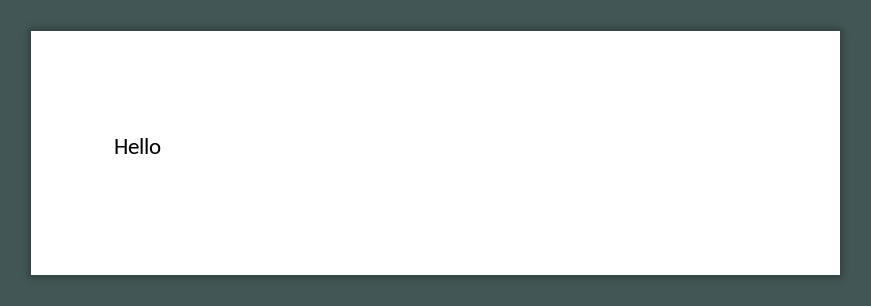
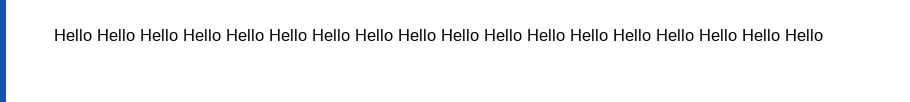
[114,138,161,154] Hello -> [54,29,823,41] Hello Hello Hello Hello Hello Hello Hello Hello Hello Hello Hello Hello Hello Hello Hello Hello Hello Hello

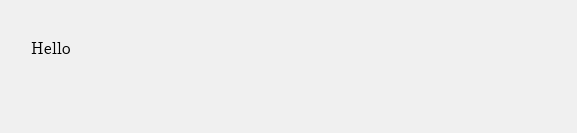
[54,29,823,41] Hello Hello Hello Hello Hello Hello Hello Hello Hello Hello Hello Hello Hello Hello Hello Hello Hello Hello -> [31,42,71,54] Hello

